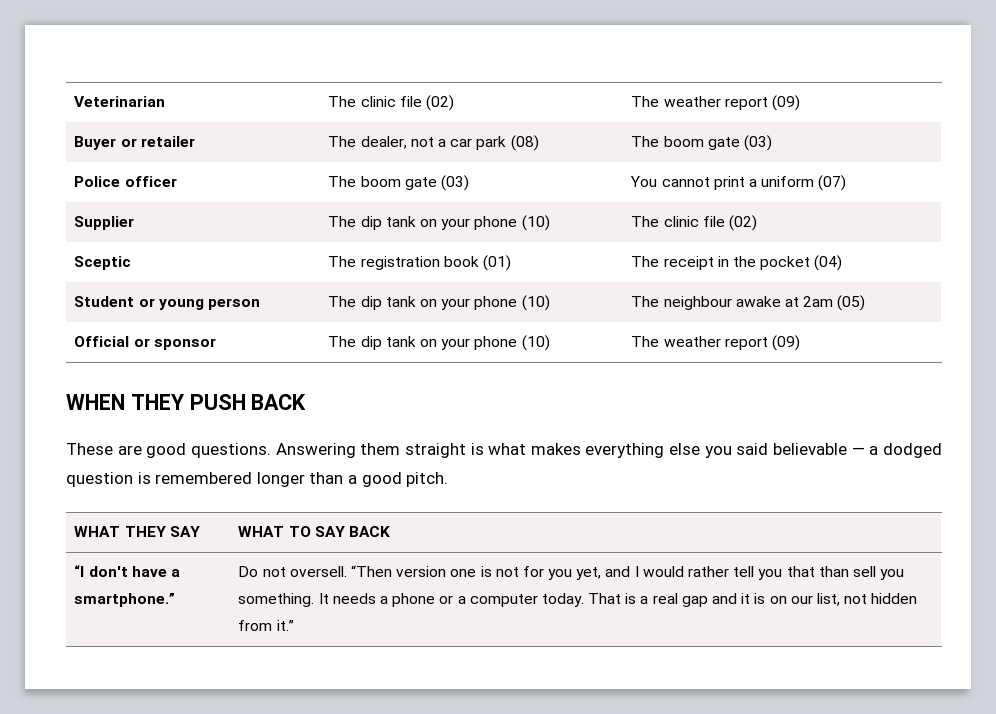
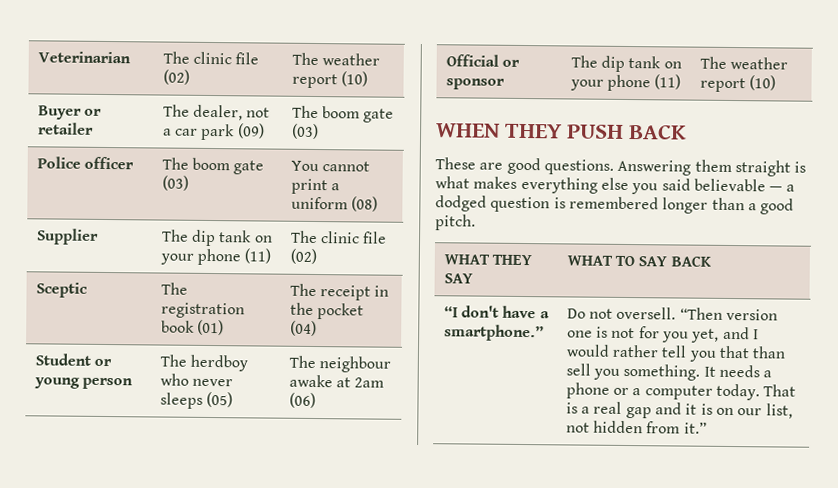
[771,95,800,111] (09) -> [341,71,369,87] (10)
[510,135,539,151] (08) -> [237,123,265,139] (09)
[818,175,847,191] (07) -> [351,196,379,212] (08)
[521,215,550,231] (10) -> [244,248,272,264] (11)
[360,295,550,311] dip tank on your phone (10) -> [190,354,249,372] [159,373,234,387] [159,391,234,409] herdboy who never sleeps (05)
[837,295,866,311] (05) -> [288,392,316,409] (06)
[521,335,550,351] [631,335,800,351] (10) | The weather report (09) -> [654,74,682,90] [699,56,789,70] [699,75,777,93] (11) | The weather report (10)

